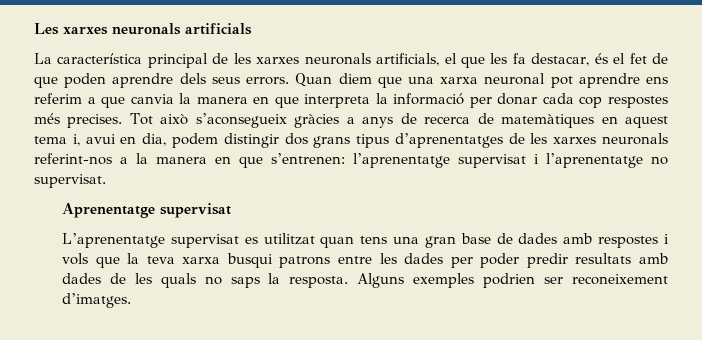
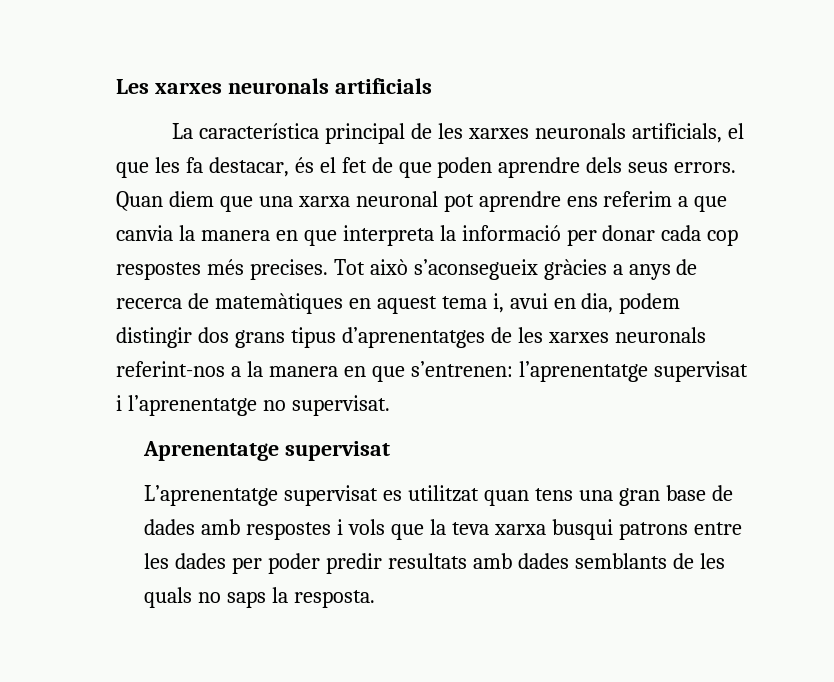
(101, 278) none -> [575,553,668,569] semblants
[357,273,668,288] [61,293,131,308] Alguns exemples podrien ser reconeixement d’imatges. -> (376, 599) none

